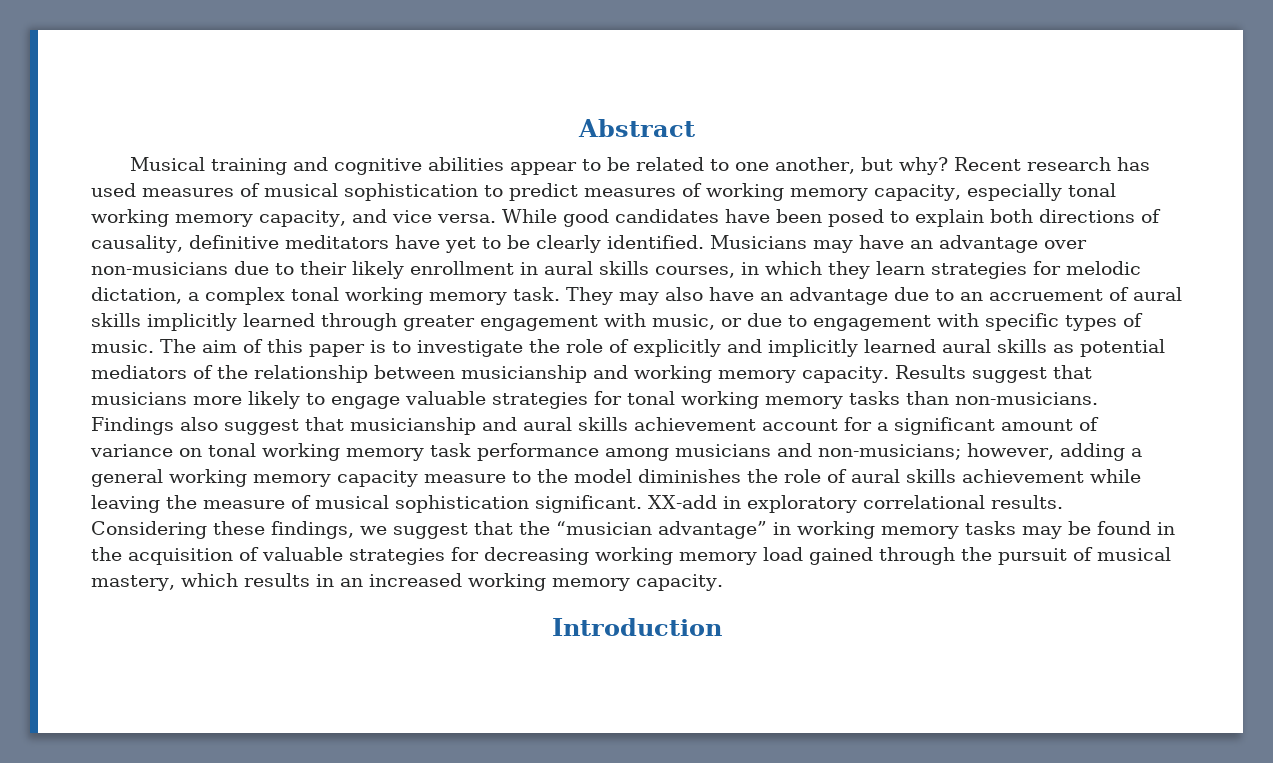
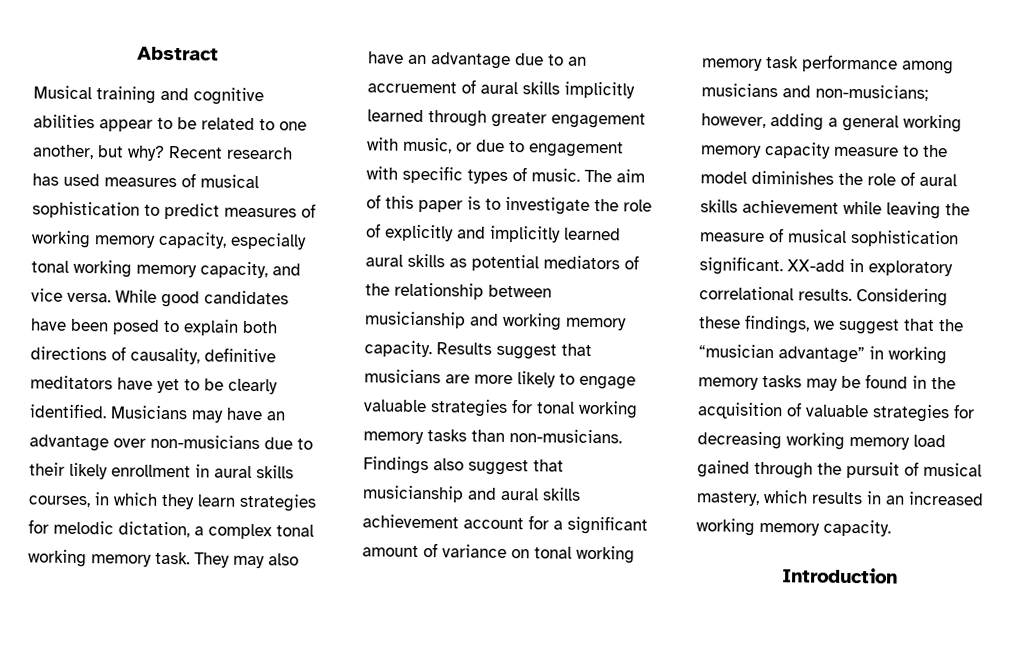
(187, 398) none -> [445,374,470,384] are

